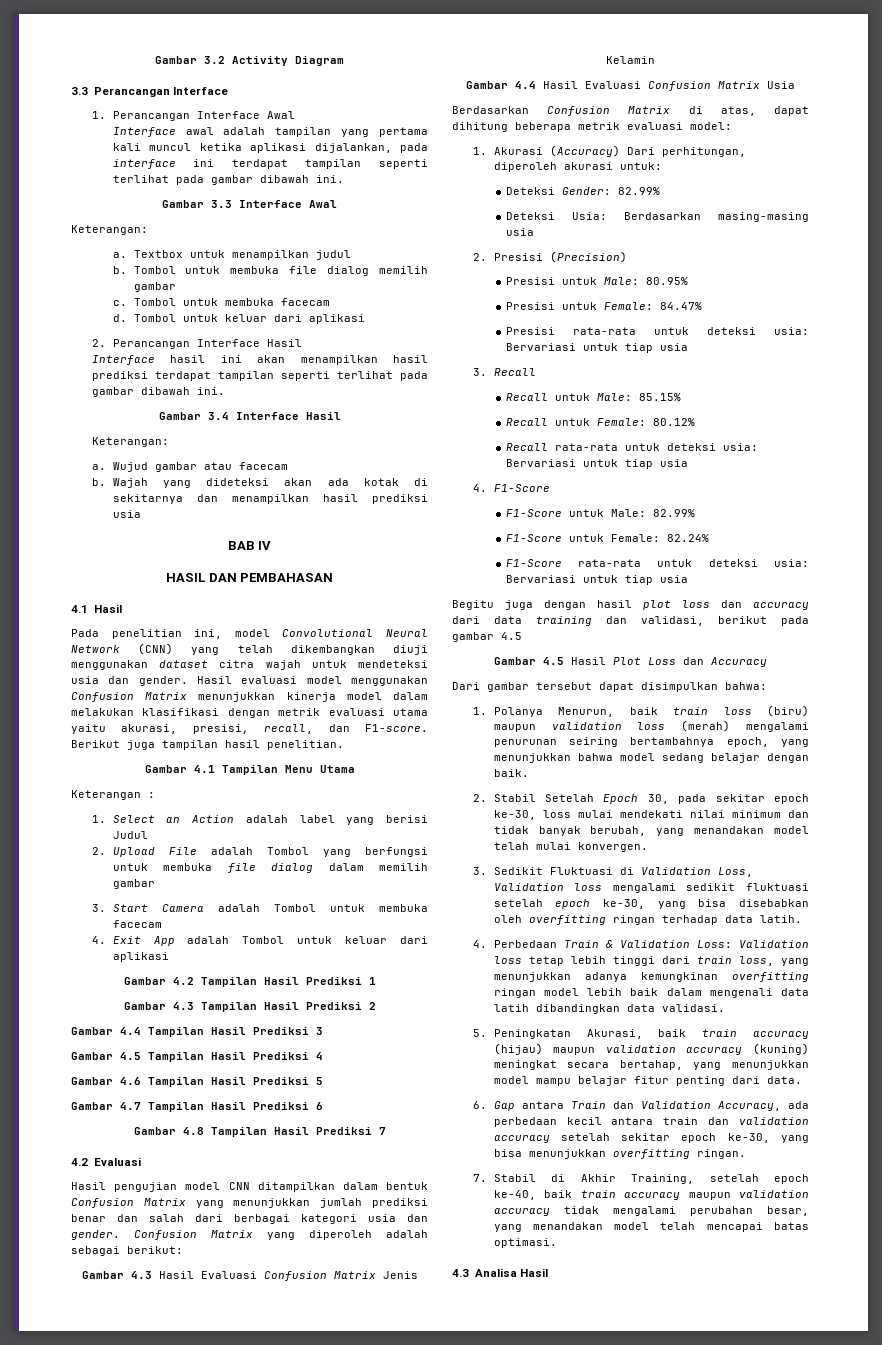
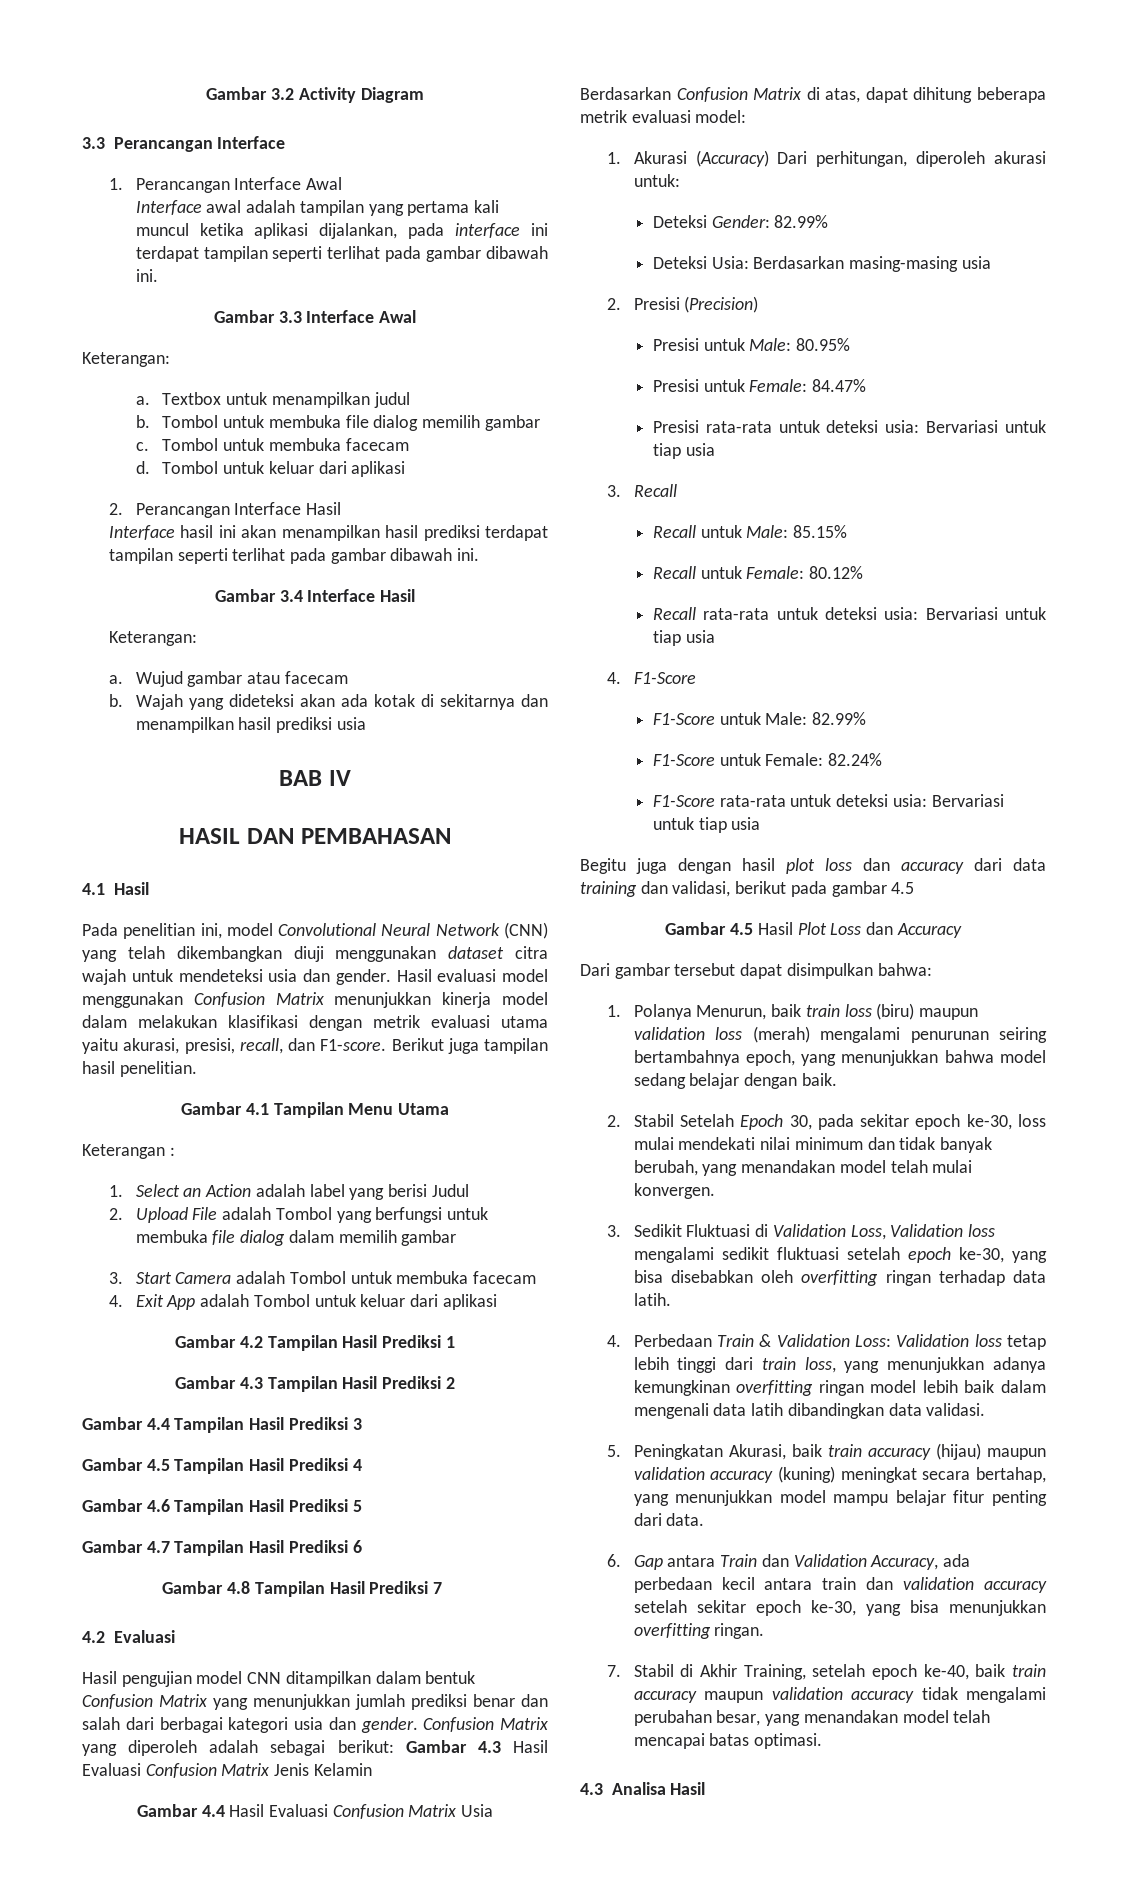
(183, 1250) // -> (394, 1746) none

